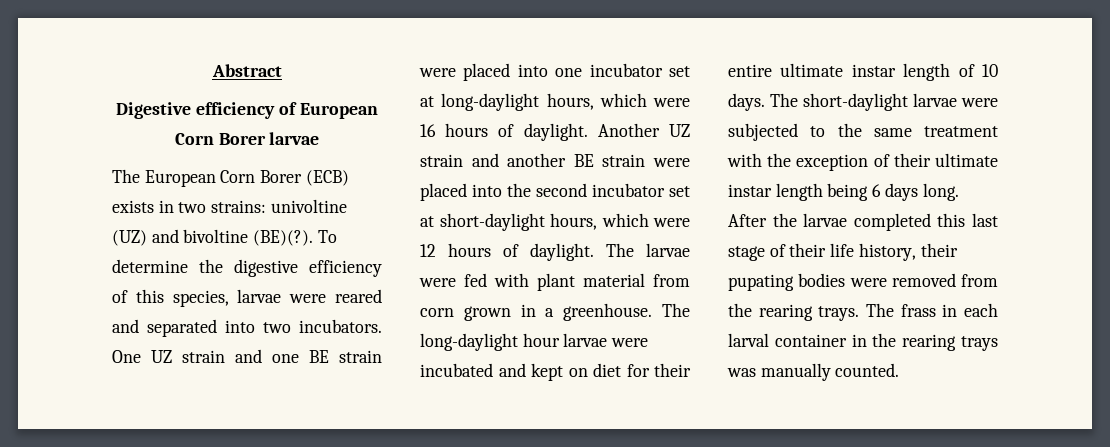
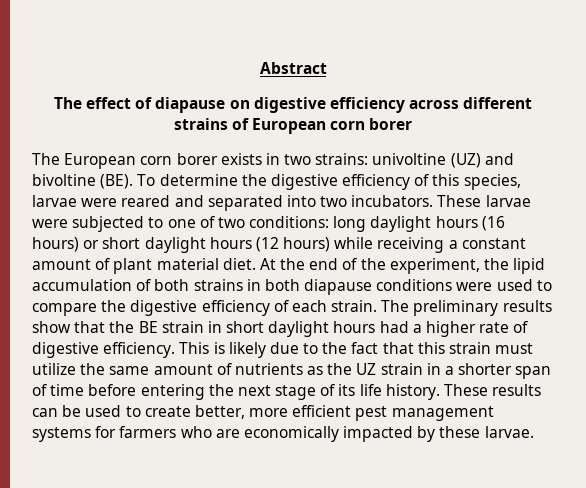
[116,102,378,119] [174,132,320,145] Digestive efficiency of European Corn Borer larvae -> [53,97,533,113] [173,118,413,134] The effect of diapause on digestive efficiency across different strains of European corn borer
[220,170,349,186] Corn Borer (ECB) -> [140,153,218,165] corn borer
[253,230,314,246] (BE)(?). -> [100,174,134,189] (BE).
[112,349,382,363] [419,63,690,81] [420,93,690,111] [420,123,690,141] [420,153,690,167] [420,183,690,201] [420,213,690,231] [420,243,690,261] [419,273,690,291] [420,303,690,321] [420,333,649,351] [420,363,691,381] [728,63,998,81] [728,93,998,111] [728,123,998,141] [727,153,998,171] [728,183,959,201] [728,213,998,231] [728,243,958,261] [728,273,998,291] [728,303,998,321] [728,333,998,351] [727,363,900,381] One UZ strain and one BE strain were placed into one incubator set at long-daylight hours, which were 16 hours of daylight. Another UZ strain and another BE strain were placed into the second incubator set at short-daylight hours, which were 12 hours of daylight. The larvae were fed with plant material from corn grown in a greenhouse. The long-daylight hour larvae were incubated and kept on diet for their entire ultimate instar length of 10 days. The short-daylight larvae were subjected to the same treatment with the exception of their ultimate instar length being 6 days long. After the larvae completed this last stage of their life history, their pupating bodies were removed from the rearing trays. The frass in each larval container in the rearing trays was manually counted. -> [437,195,531,207] [32,216,505,232] [32,237,526,253] [32,258,546,274] [32,279,552,295] [32,300,552,316] [32,321,529,337] [32,342,534,358] [32,363,552,379] [32,384,542,400] [32,405,494,421] [32,426,534,442] These larvae were subjected to one of two conditions: long daylight hours (16 hours) or short daylight hours (12 hours) while receiving a constant amount of plant material diet. At the end of the experiment, the lipid accumulation of both strains in both diapause conditions were used to compare the digestive efficiency of each strain. The preliminary results show that the BE strain in short daylight hours had a higher rate of digestive efficiency. This is likely due to the fact that this strain must utilize the same amount of nutrients as the UZ strain in a shorter span of time before entering the next stage of its life history. These results can be used to create better, more efficient pest management systems for farmers who are economically impacted by these larvae.

